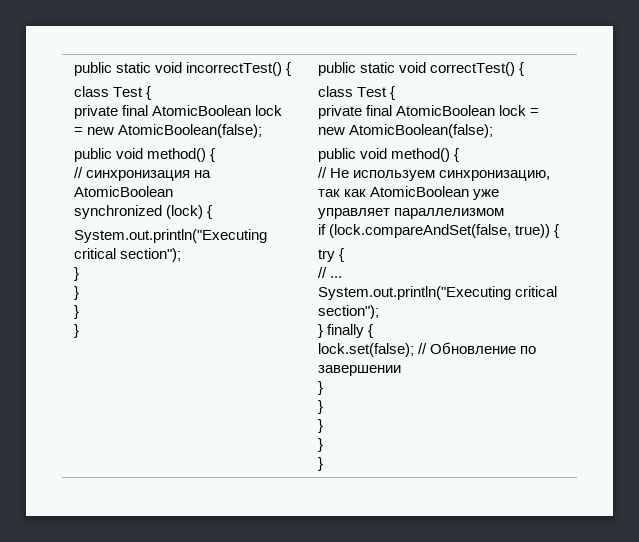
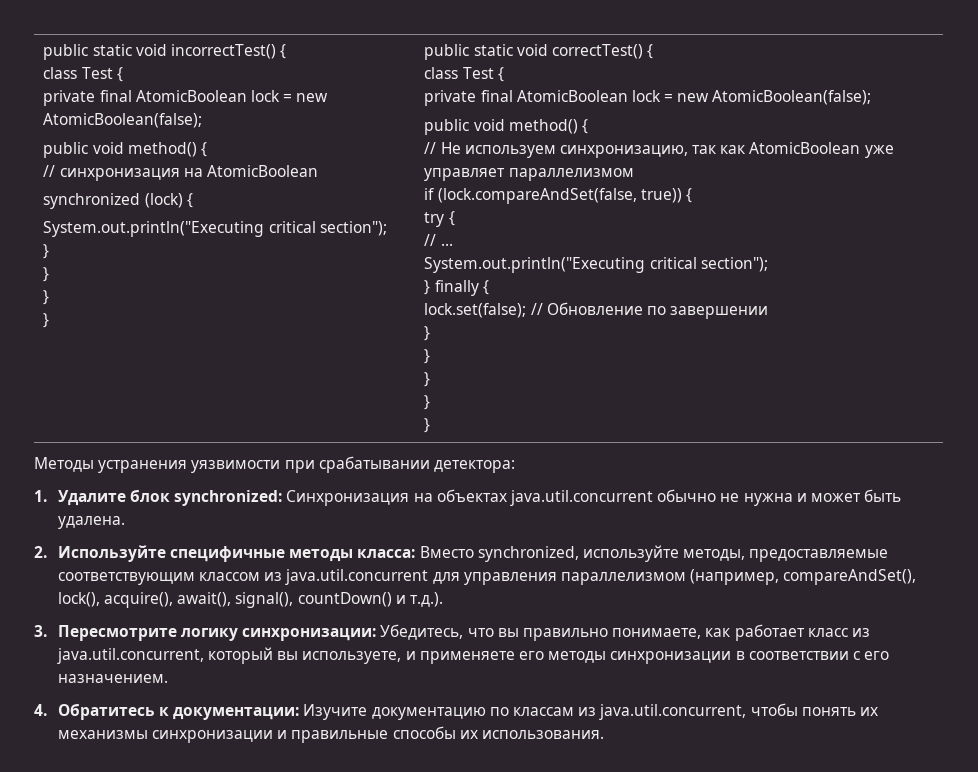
(323, 464) none -> [34,456,515,473] [34,489,902,506] [57,516,125,529] [34,545,889,562] [57,569,917,585] [57,592,443,608] [34,624,870,641] [56,647,890,664] [57,674,168,683] [34,703,878,720] [57,726,604,743] // Методы устранения уязвимости при срабатывании детектора: // 1. Удалите блок synchronized: Синхронизация на объектах java.util.concurrent обычно не нужна и может быть удалена. // 2. Используйте специфичные методы класса: Вместо synchronized, используйте методы, предоставляемые соответствующим классом из java.util.concurrent для управления параллелизмом (например, compareAndSet(), lock(), acquire(), await(), signal(), countDown() и т.д.). // 3. Пересмотрите логику синхронизации: Убедитесь, что вы правильно понимаете, как работает класс из java.util.concurrent, который вы используете, и применяете его методы синхронизации в соответствии с его назначением. // 4. Обратитесь к документации: Изучите документацию по классам из java.util.concurrent, чтобы понять их механизмы синхронизации и правильные способы их использования.

